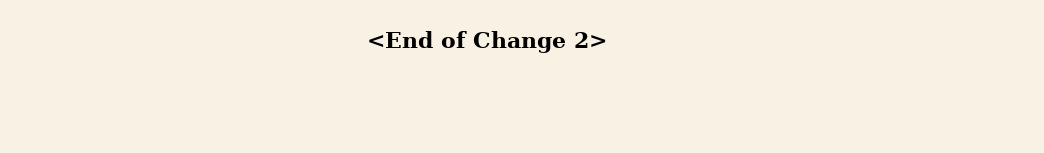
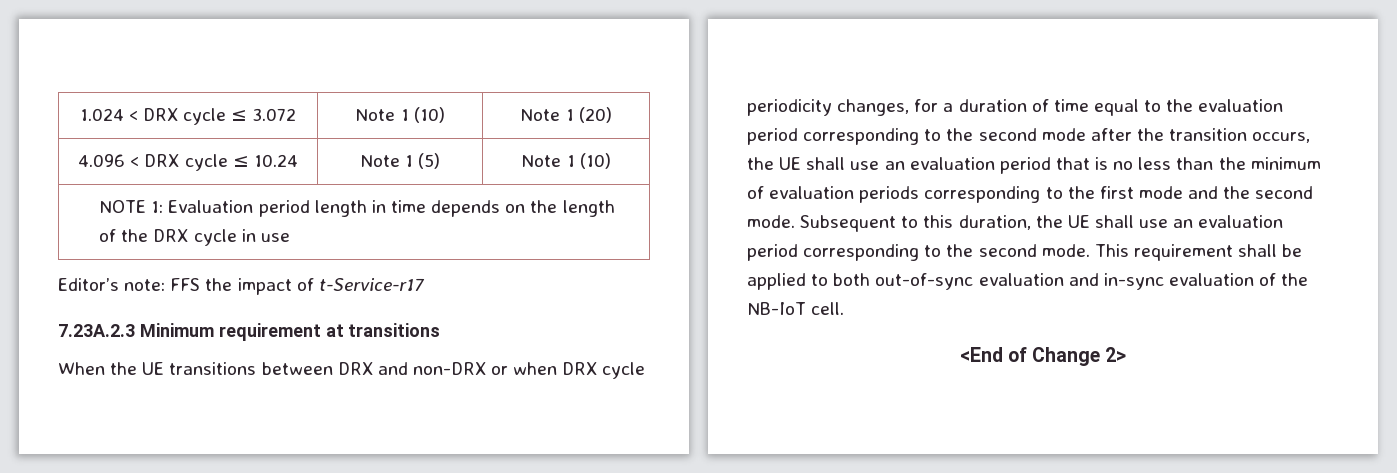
(366, 39) none -> [79,108,297,125] [355,107,445,123] [520,107,612,123] [78,154,298,171] [359,153,441,169] [521,153,611,169] [99,200,615,217] [99,229,290,246] [58,278,425,295] [58,323,441,341] [58,362,646,379] [747,99,1284,116] [747,128,1311,145] [747,157,1321,174] [747,186,1314,203] [747,215,1284,232] [747,244,1303,261] [747,273,1309,290] [747,302,845,315] 1.024 < DRX cycle ≤ 3.072 | Note 1 (10) | Note 1 (20) // 4.096 < DRX cycle ≤ 10.24 | Note 1 (5) | Note 1 (10) // NOTE 1: Evaluation period length in time depends on the length of the DRX cycle in use // Editor’s note: FFS the impact of t-Service-r17 // 7.23A.2.3 Minimum requirement at transitions // When the UE transitions between DRX and non-DRX or when DRX cycle periodicity changes, for a duration of time equal to the evaluation period corresponding to the second mode after the transition occurs, the UE shall use an evaluation period that is no less than the minimum of evaluation periods corresponding to the first mode and the second mode. Subsequent to this duration, the UE shall use an evaluation period corresponding to the second mode. This requirement shall be applied to both out-of-sync evaluation and in-sync evaluation of the NB-IoT cell. //

